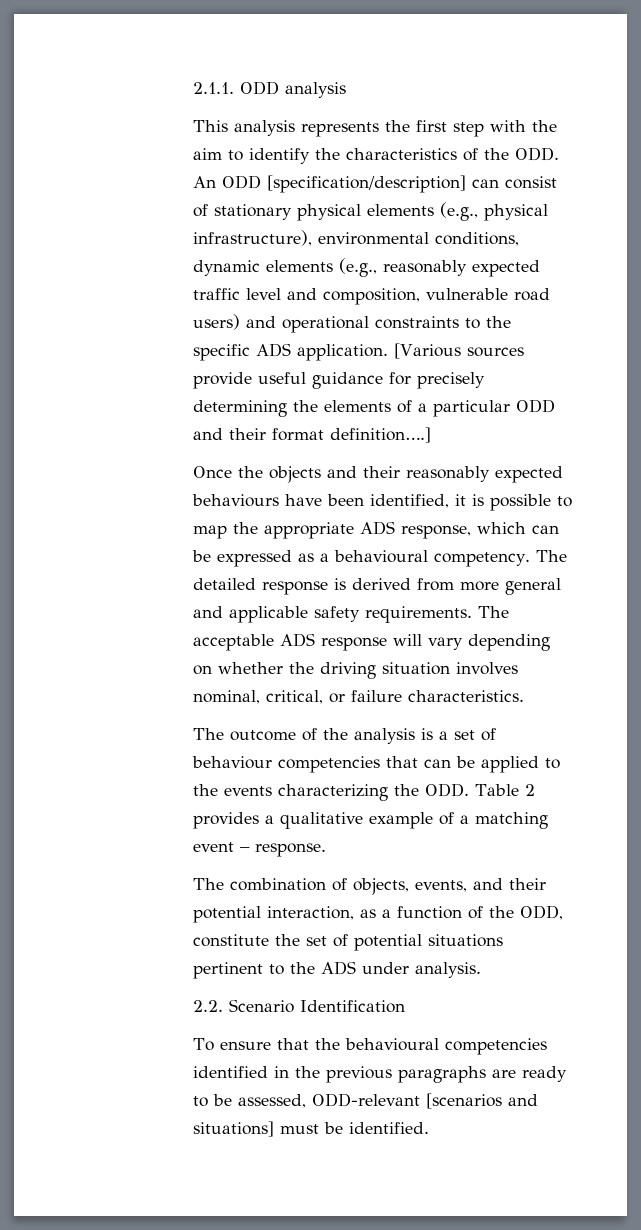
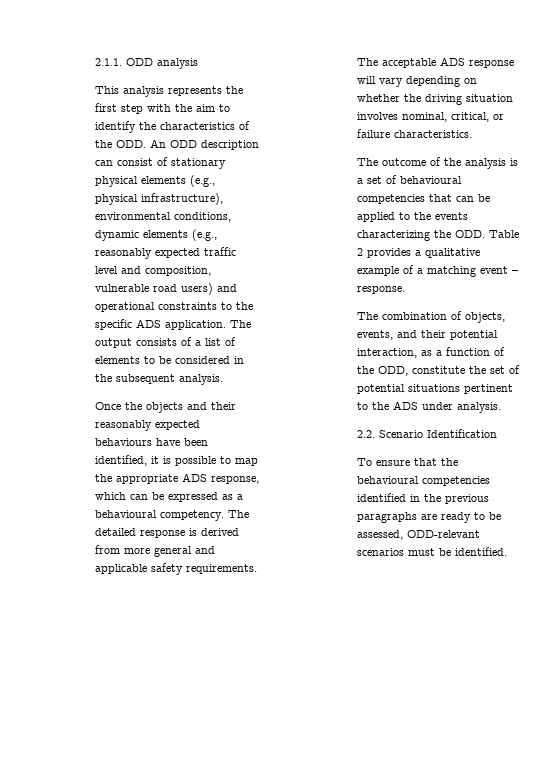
[267,175,467,193] [specification/description] -> [201,140,260,150] description
[394,343,525,359] [193,372,486,389] [193,399,556,417] [193,427,432,443] [Various sources provide useful guidance for precisely determining the elements of a particular ODD and their format definition….] -> [230,320,252,328] [95,337,237,348] [95,356,245,364] [95,374,224,385] The output consists of a list of elements to be considered in the subsequent analysis.
[192,756,273,769] behaviour -> [400,176,463,184] behavioural
[426,1093,539,1109] [193,1121,275,1137] [scenarios and situations] -> [357,548,405,556] scenarios

